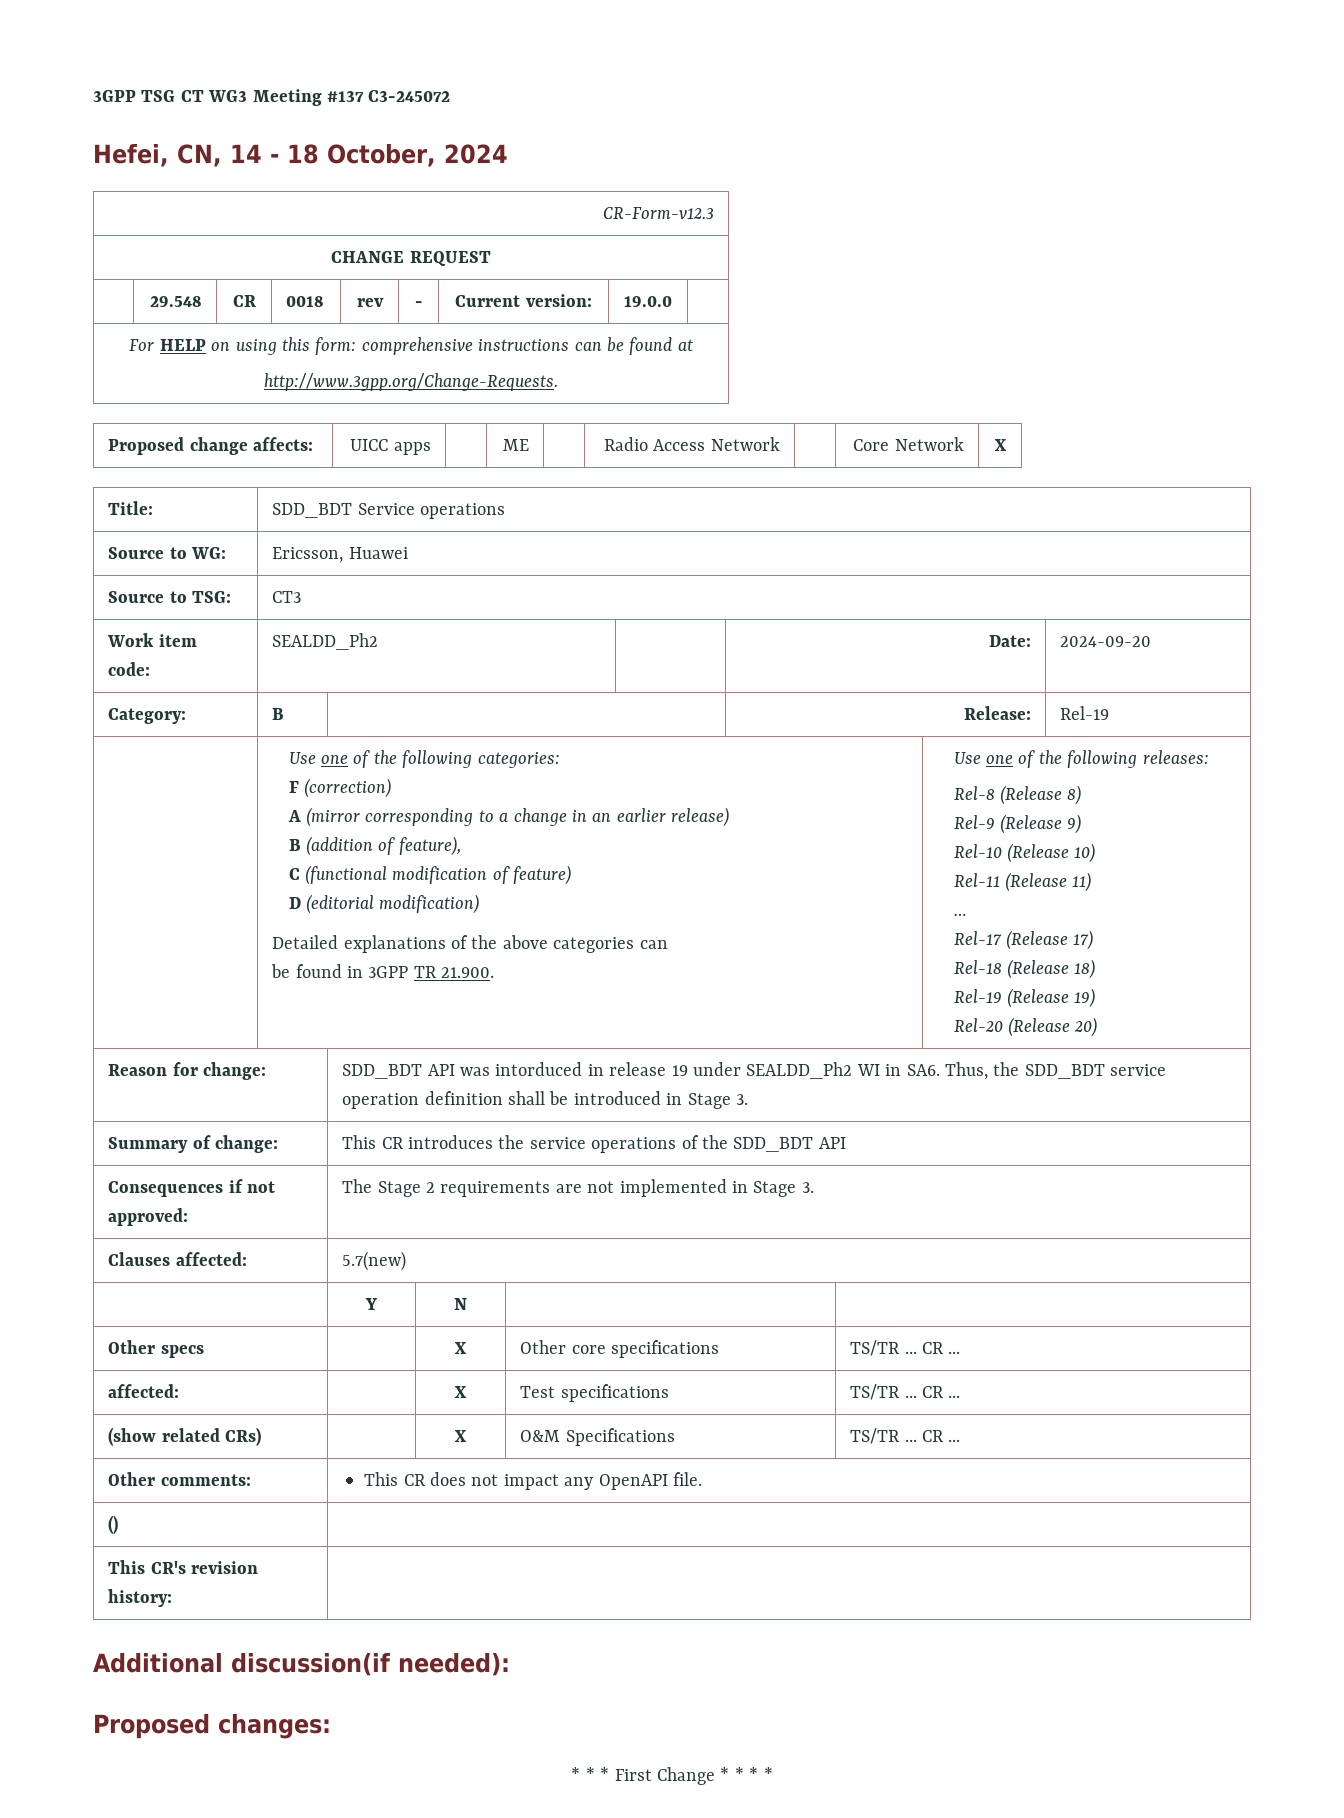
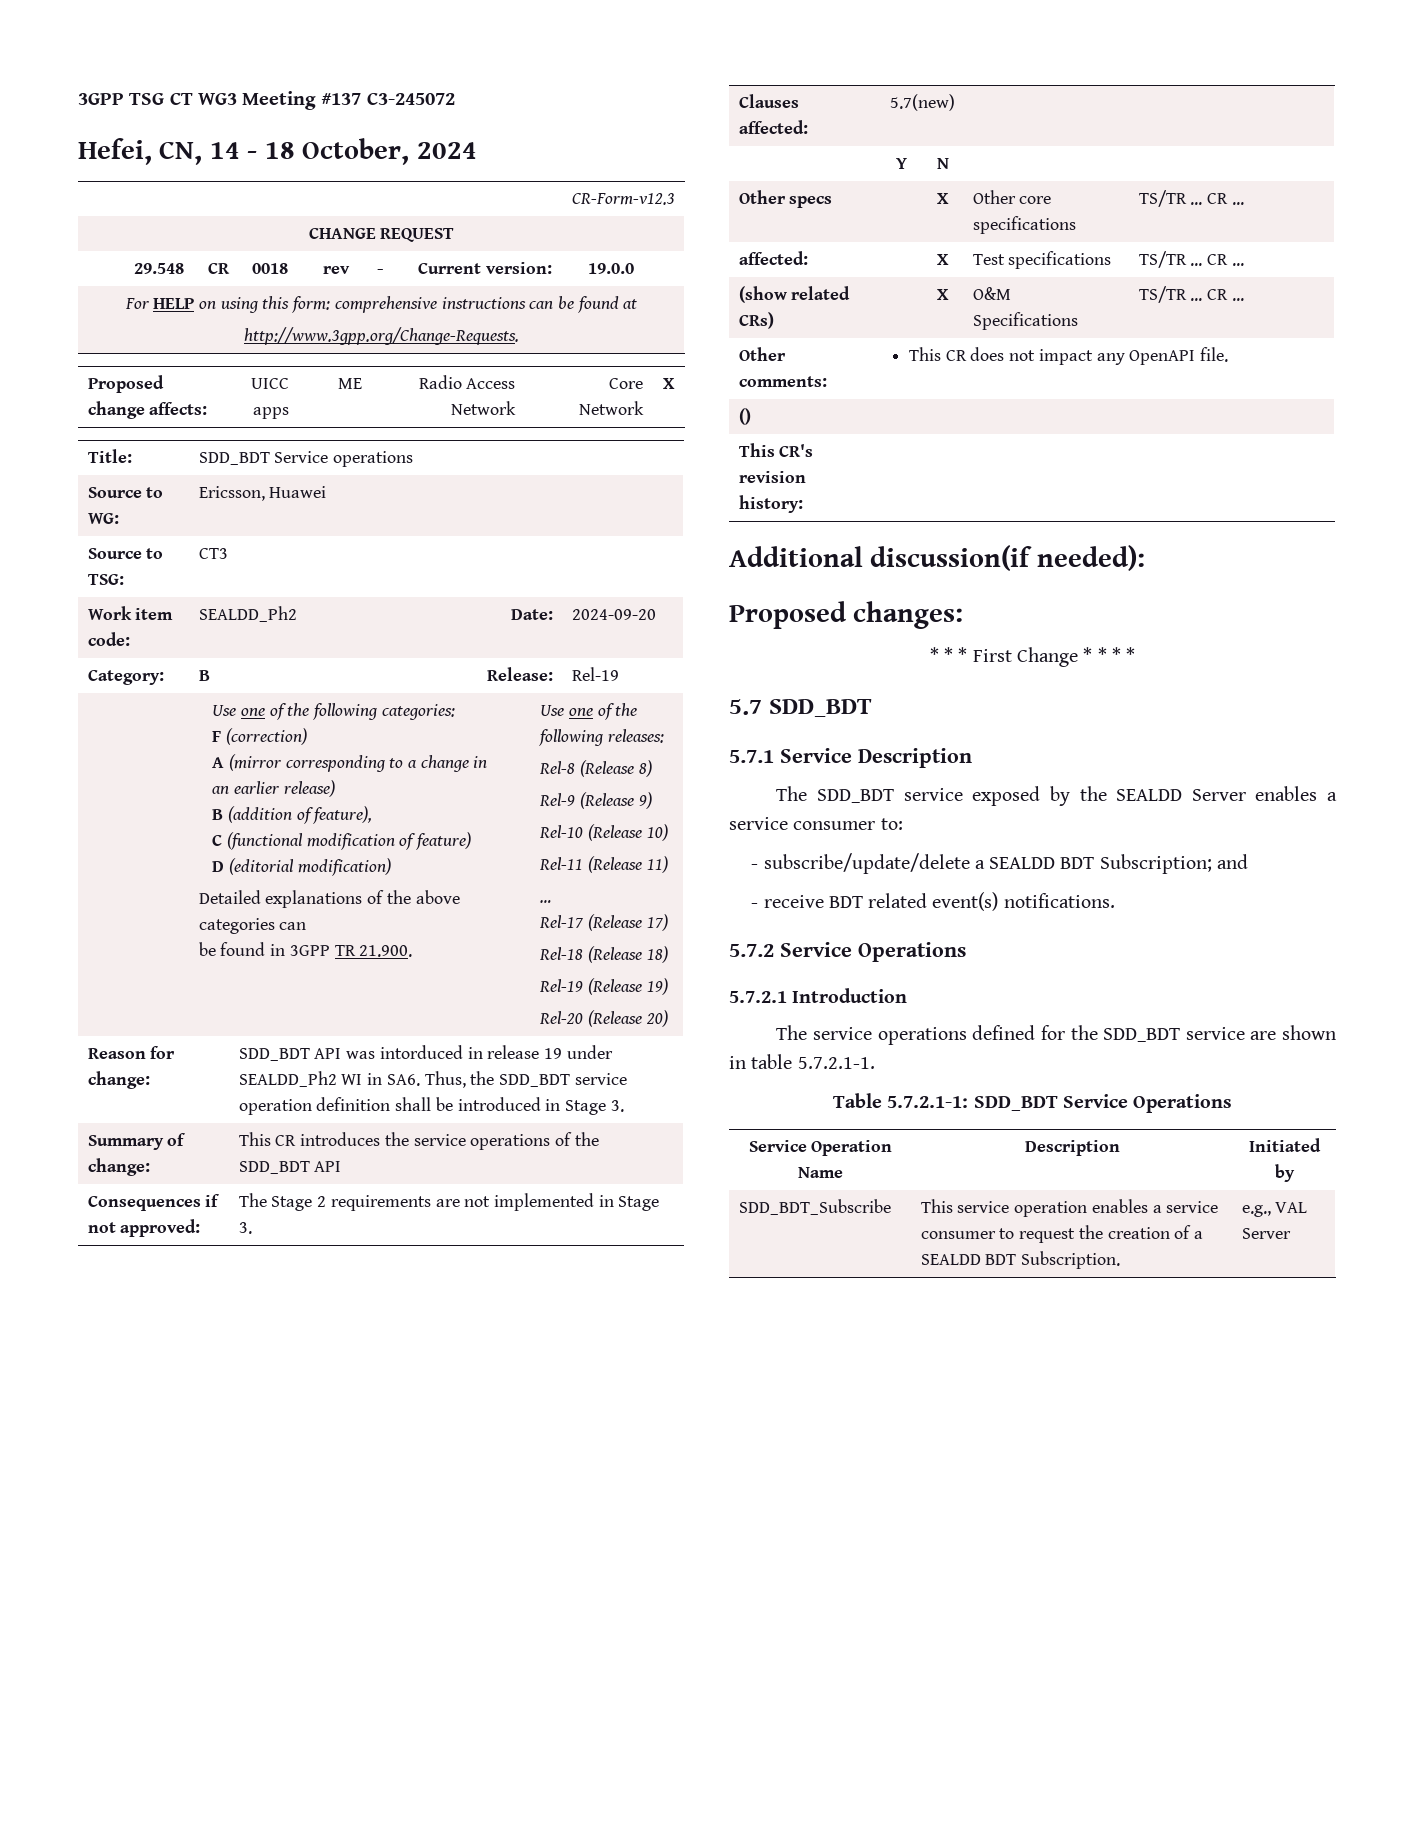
(773, 1774) none -> [729,699,872,717] [729,748,972,768] [776,786,1338,806] [729,817,903,830] [751,853,1248,874] [751,892,1115,911] [729,942,966,962] [729,988,908,1003] [776,1025,1337,1045] [729,1054,875,1069] [832,1093,1233,1113] [748,1140,893,1156] [798,1167,843,1178] [1024,1140,1120,1156] [1248,1138,1321,1152] [1274,1164,1295,1182] [738,1199,891,1215] [920,1199,1219,1217] [920,1225,1203,1243] [920,1251,1121,1269] [1241,1202,1308,1217] [1241,1228,1291,1239] // 5.7 SDD_BDT // 5.7.1 Service Description // The SDD_BDT service exposed by the SEALDD Server enables a service consumer to: // - subscribe/update/delete a SEALDD BDT Subscription; and // - receive BDT related event(s) notifications. // 5.7.2 Service Operations // 5.7.2.1 Introduction // The service operations defined for the SDD_BDT service are shown in table 5.7.2.1-1. // Table 5.7.2.1-1: SDD_BDT Service Operations // Service Operation Name | Description | Initiated by // SDD_BDT_Subscribe | This service operation enables a service consumer to request the creation of a SEALDD BDT Subscription. | e.g., VAL Server

